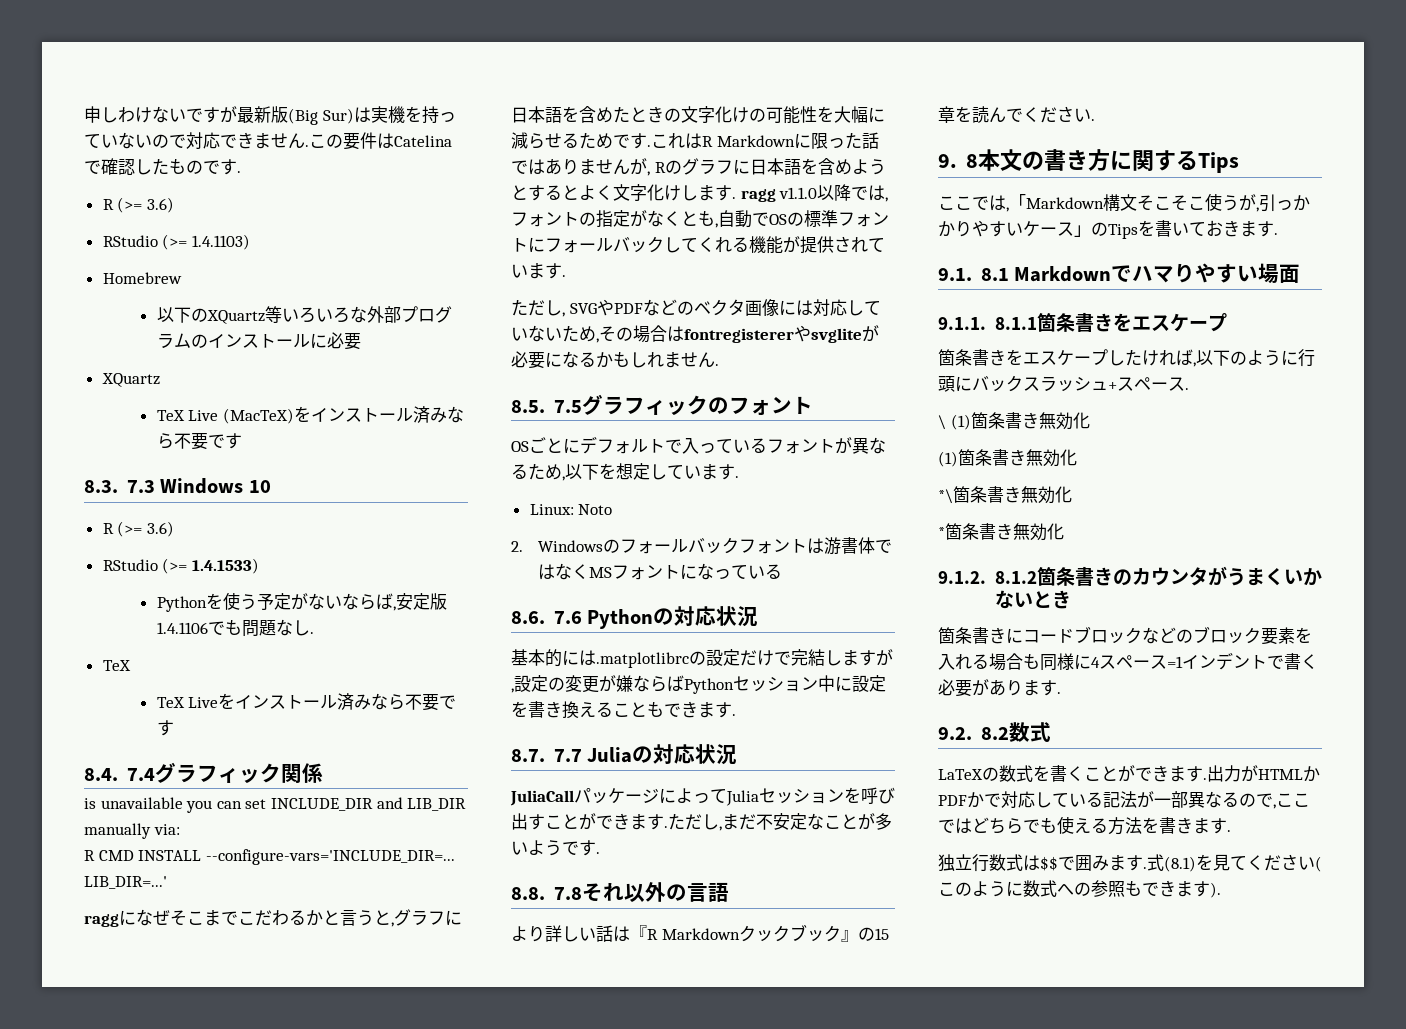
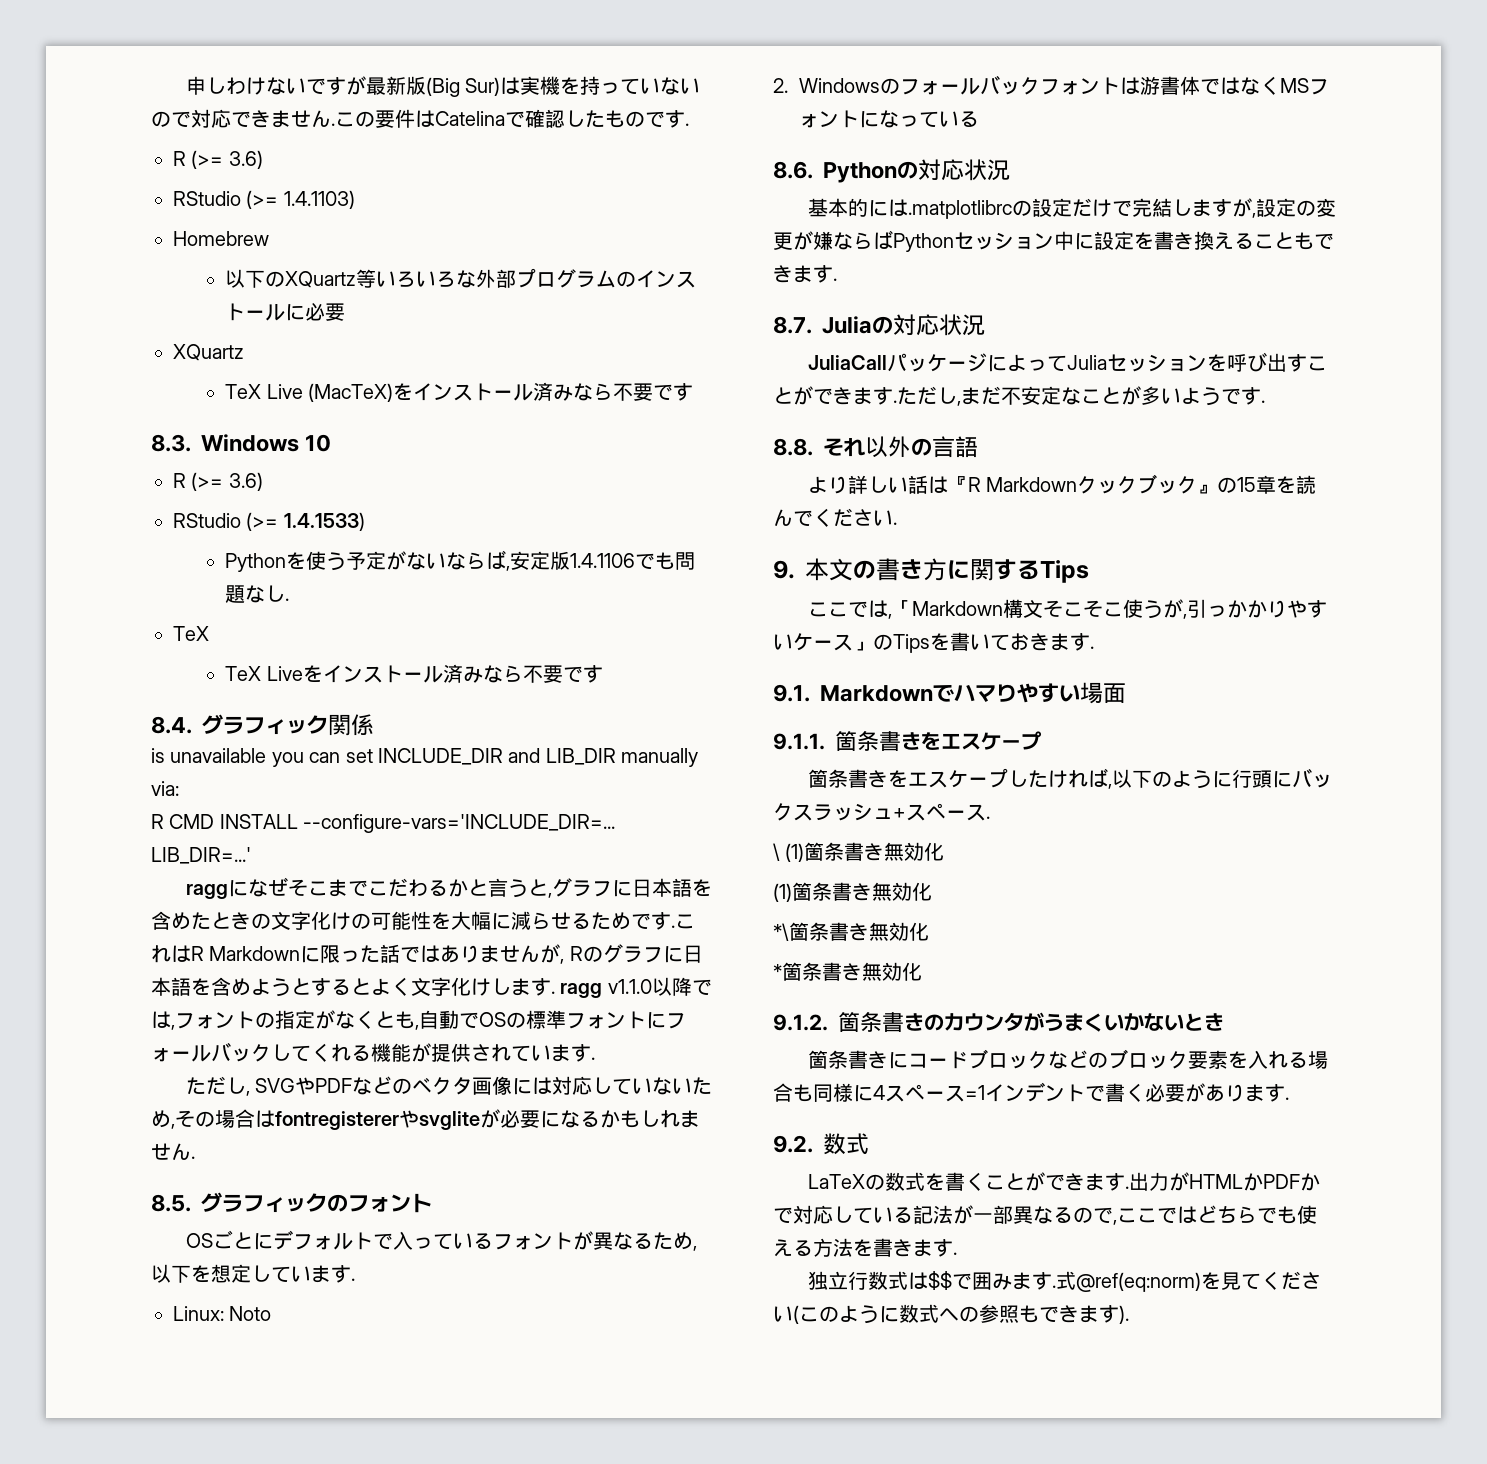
[126,480,155,493] 7.3 -> (191, 443) none
[126,768,155,781] 7.4 -> (192, 725) none
[553,400,582,413] 7.5 -> (191, 1203) none
[553,611,582,624] 7.6 -> (813, 170) none
[553,749,582,762] 7.7 -> (812, 325) none
[553,887,582,900] 7.8 -> (813, 447) none
[965,154,978,168] 8 -> (795, 569) none
[980,268,1009,281] 8.1 -> (810, 693) none
[994,317,1037,330] 8.1.1 -> (825, 741) none
[994,571,1037,584] 8.1.2 -> (828, 1022) none
[980,727,1009,740] 8.2 -> (813, 1144) none
[1164,856,1196,872] (8.1) -> [1075,1272,1201,1292] @ref(eq:norm)

